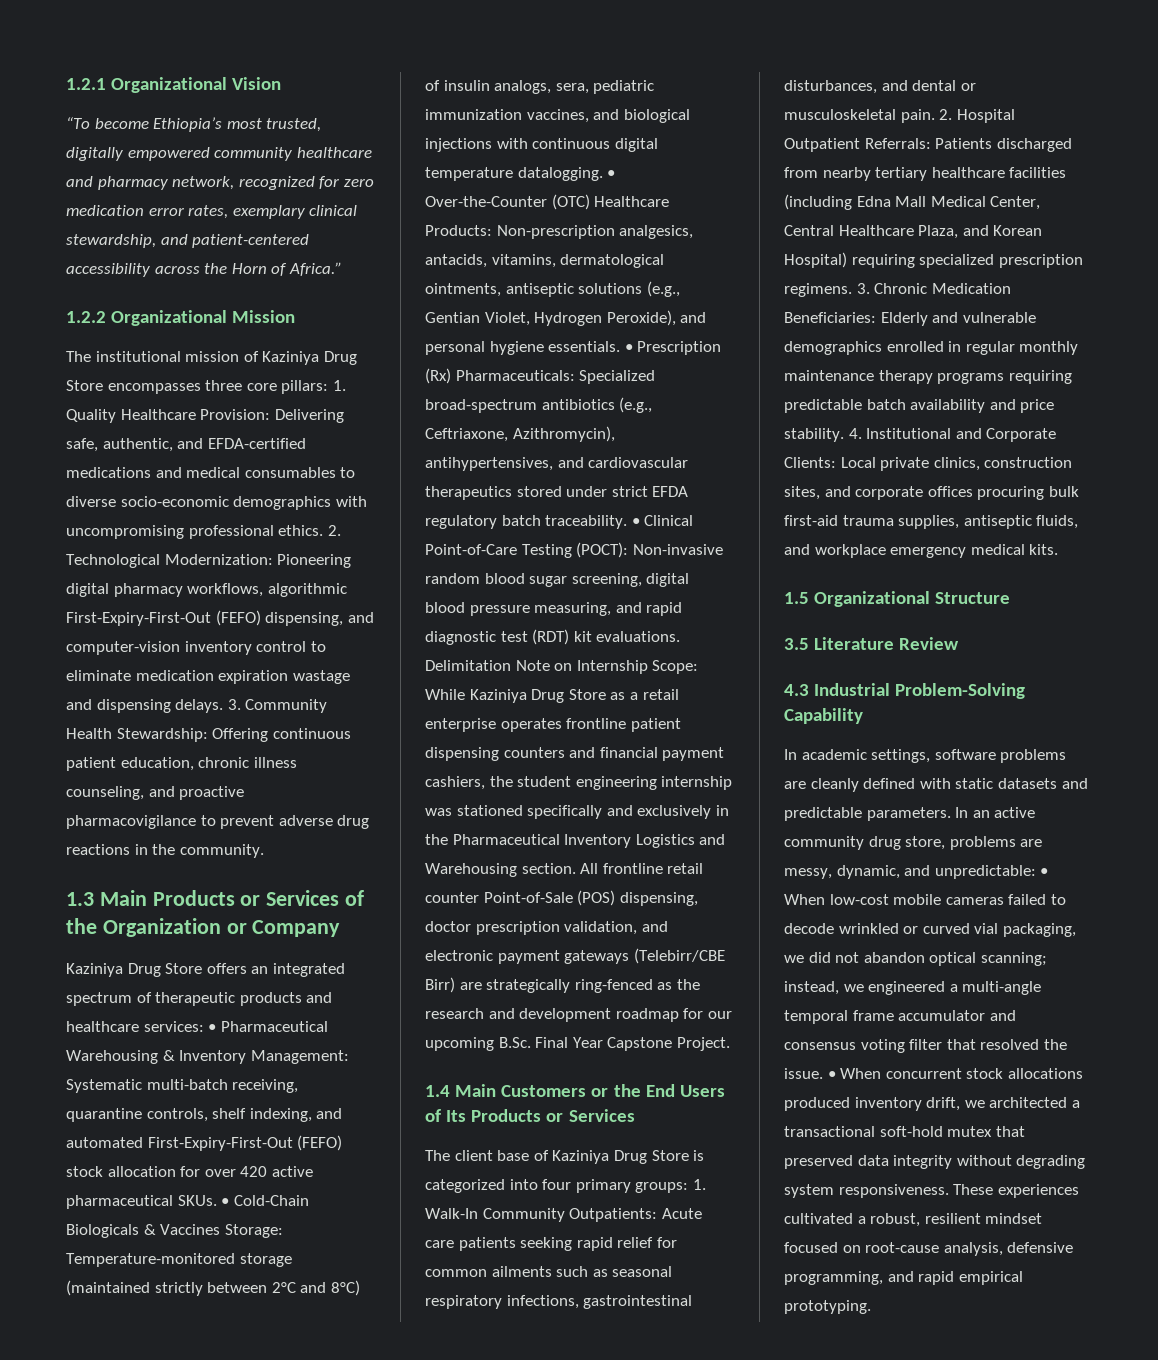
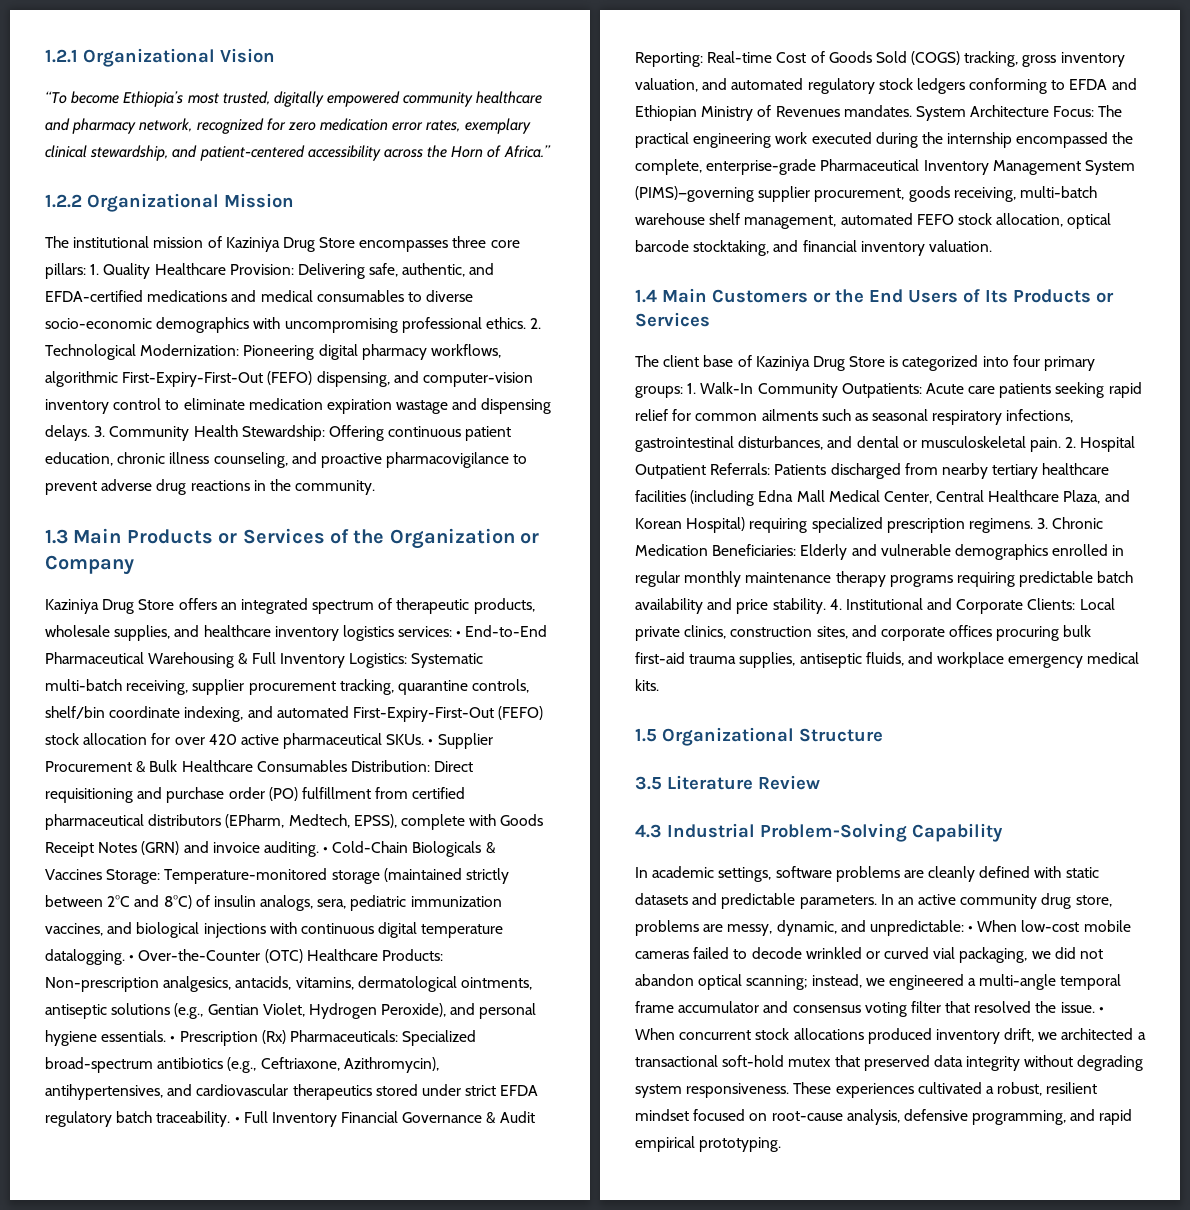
[239,992,333,1006] [66,1021,139,1032] products and healthcare -> [473,598,535,614] [45,625,394,641] products, wholesale supplies, and healthcare inventory logistics
(217, 1028) none -> [465,625,548,637] End-to-End
[179,1050,349,1064] [66,1079,299,1093] [66,1108,247,1122] Inventory Management: Systematic multi-batch receiving, quarantine controls, shelf -> [251,652,484,668] [45,679,530,695] [45,706,181,719] Full Inventory Logistics: Systematic multi-batch receiving, supplier procurement tracking, quarantine controls, shelf/bin coordinate
(230, 1202) none -> [437,733,493,749] [45,760,474,773] [45,787,466,803] [45,814,544,830] [45,841,329,857] Supplier Procurement & Bulk Healthcare Consumables Distribution: Direct requisitioning and purchase order (PO) fulfillment from certified pharmaceutical distributors (EPharm, Medtech, EPSS), complete with Goods Receipt Notes (GRN) and invoice auditing. •
[644,515,694,526] [425,542,723,558] [425,573,690,587] [425,602,683,616] [425,629,681,645] [425,660,699,674] [425,689,679,703] [425,718,681,732] [425,747,725,761] [425,776,733,790] [425,805,729,819] [425,834,726,848] [425,863,704,877] [425,890,698,906] [425,921,668,935] [425,948,725,964] [425,977,700,993] [425,1008,732,1022] [425,1037,730,1051] Clinical Point-of-Care Testing (POCT): Non-invasive random blood sugar screening, digital blood pressure measuring, and rapid diagnostic test (RDT) kit evaluations. Delimitation Note on Internship Scope: While Kaziniya Drug Store as a retail enterprise operates frontline patient dispensing counters and financial payment cashiers, the student engineering internship was stationed specifically and exclusively in the Pharmaceutical Inventory Logistics and Warehousing section. All frontline retail counter Point-of-Sale (POS) dispensing, doctor prescription validation, and electronic payment gateways (Telebirr/CBE Birr) are strategically ring-fenced as the research and development roadmap for our upcoming B.Sc. Final Year Capstone Project. -> [243,1111,535,1127] [635,51,1125,67] [635,78,1137,94] [635,105,1123,121] [635,132,1134,148] [635,159,1135,175] [635,186,1097,202] [635,213,1112,229] [635,240,992,256] Full Inventory Financial Governance & Audit Reporting: Real-time Cost of Goods Sold (COGS) tracking, gross inventory valuation, and automated regulatory stock ledgers conforming to EFDA and Ethiopian Ministry of Revenues mandates. System Architecture Focus: The practical engineering work executed during the internship encompassed the complete, enterprise-grade Pharmaceutical Inventory Management System (PIMS)—governing supplier procurement, goods receiving, multi-batch warehouse shelf management, automated FEFO stock allocation, optical barcode stocktaking, and financial inventory valuation.

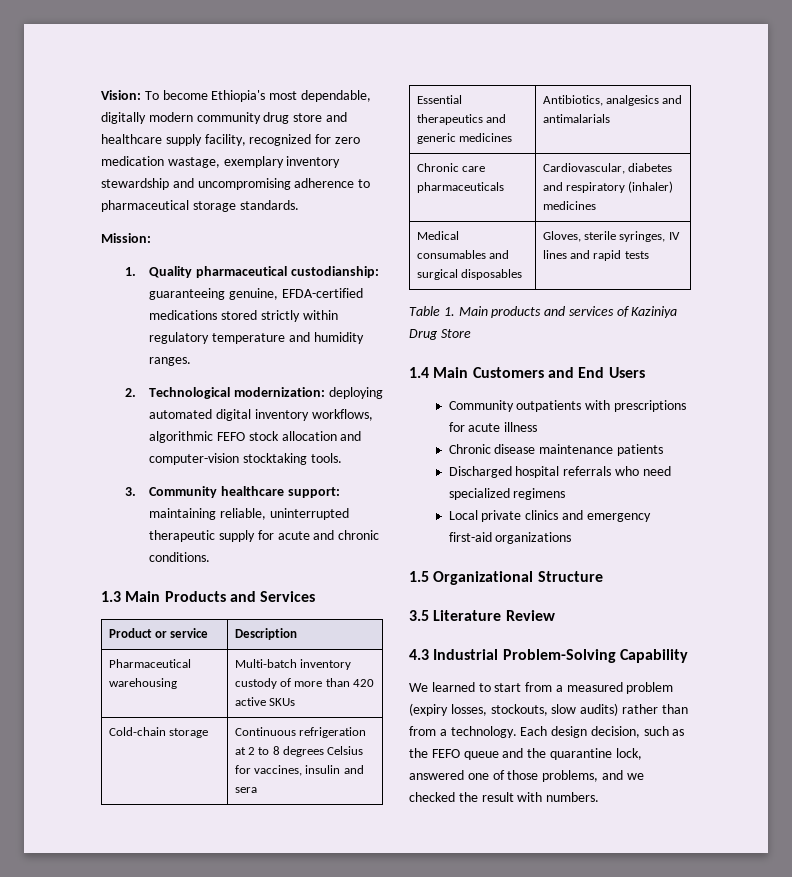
[45,48,275,67] [45,91,543,107] [45,118,531,134] [45,145,551,161] [45,193,294,212] [45,236,520,252] [45,263,495,279] [45,290,474,302] [45,317,542,333] [45,344,501,360] [45,371,533,387] [45,398,552,414] [45,425,512,441] [45,452,528,468] [45,479,376,495] [45,528,540,549] [45,555,134,575] [45,598,535,614] [45,625,548,641] [45,652,484,668] [45,679,530,695] [45,706,544,722] [45,733,493,749] [45,760,474,773] [45,787,466,803] [45,814,544,830] [45,841,496,857] [45,868,509,884] [45,895,502,911] [45,922,504,938] [45,949,443,965] [45,976,532,992] [45,1003,537,1019] [45,1030,477,1046] [45,1057,439,1073] [45,1084,539,1100] [45,1111,535,1127] [635,51,1125,67] [635,78,1137,94] [635,105,1123,121] [635,132,1134,148] [635,159,1135,175] [635,186,1097,202] [635,213,1112,229] [635,240,992,256] 1.2.1 Organizational Vision // “To become Ethiopia’s most trusted, digitally empowered community healthcare and pharmacy network, recognized for zero medication error rates, exemplary clinical stewardship, and patient-centered accessibility across the Horn of Africa.” // 1.2.2 Organizational Mission // The institutional mission of Kaziniya Drug Store encompasses three core pillars: 1. Quality Healthcare Provision: Delivering safe, authentic, and EFDA-certified medications and medical consumables to diverse socio-economic demographics with uncompromising professional ethics. 2. Technological Modernization: Pioneering digital pharmacy workflows, algorithmic First-Expiry-First-Out (FEFO) dispensing, and computer-vision inventory control to eliminate medication expiration wastage and dispensing delays. 3. Community Health Stewardship: Offering continuous patient education, chronic illness counseling, and proactive pharmacovigilance to prevent adverse drug reactions in the community. // 1.3 Main Products or Services of the Organization or Company // Kaziniya Drug Store offers an integrated spectrum of therapeutic products, wholesale supplies, and healthcare inventory logistics services: • End-to-End Pharmaceutical Warehousing & Full Inventory Logistics: Systematic multi-batch receiving, supplier procurement tracking, quarantine controls, shelf/bin coordinate indexing, and automated First-Expiry-First-Out (FEFO) stock allocation for over 420 active pharmaceutical SKUs. • Supplier Procurement & Bulk Healthcare Consumables Distribution: Direct requisitioning and purchase order (PO) fulfillment from certified pharmaceutical distributors (EPharm, Medtech, EPSS), complete with Goods Receipt Notes (GRN) and invoice auditing. • Cold-Chain Biologicals & Vaccines Storage: Temperature-monitored storage (maintained strictly between 2°C and 8°C) of insulin analogs, sera, pediatric immunization vaccines, and biological injections with continuous digital temperature datalogging. • Over-the-Counter (OTC) Healthcare Products: Non-prescription analgesics, antacids, vitamins, dermatological ointments, antiseptic solutions (e.g., Gentian Violet, Hydrogen Peroxide), and personal hygiene essentials. • Prescription (Rx) Pharmaceuticals: Specialized broad-spectrum antibiotics (e.g., Ceftriaxone, Azithromycin), antihypertensives, and cardiovascular therapeutics stored under strict EFDA regulatory batch traceability. • Full Inventory Financial Governance & Audit Reporting: Real-time Cost of Goods Sold (COGS) tracking, gross inventory valuation, and automated regulatory stock ledgers conforming to EFDA and Ethiopian Ministry of Revenues mandates. System Architecture Focus: The practical engineering work executed during the internship encompassed the complete, enterprise-grade Pharmaceutical Inventory Management System (PIMS)—governing supplier procurement, goods receiving, multi-batch warehouse shelf management, automated FEFO stock allocation, optical barcode stocktaking, and financial inventory valuation. -> [101,90,371,102] [101,112,347,124] [101,134,360,146] [101,156,341,168] [101,178,371,190] [101,200,299,212] [101,233,151,243] [125,266,379,278] [149,288,363,300] [149,310,338,322] [149,332,364,344] [149,357,192,366] [125,387,383,399] [149,409,373,421] [149,431,362,443] [149,453,342,465] [125,486,340,498] [149,508,349,520] [149,530,380,542] [149,552,211,562] [101,591,316,602] [108,628,209,638] [234,628,297,640] [108,659,191,668] [108,678,177,689] [234,659,351,670] [234,678,374,689] [234,697,295,706] [108,727,208,738] [234,727,366,738] [234,746,364,757] [234,765,364,776] [234,787,257,793] [416,95,462,104] [416,114,506,125] [416,133,512,144] [542,95,683,106] [542,114,610,123] [416,163,485,172] [416,182,504,193] [542,163,672,174] [542,181,674,193] [542,201,596,210] [416,231,459,240] [416,250,509,259] [416,269,522,280] [542,231,680,242] [542,250,649,261] [409,306,678,318] [409,329,471,340] Vision: To become Ethiopia's most dependable, digitally modern community drug store and healthcare supply facility, recognized for zero medication wastage, exemplary inventory stewardship and uncompromising adherence to pharmaceutical storage standards. // Mission: // 1. Quality pharmaceutical custodianship: guaranteeing genuine, EFDA-certified medications stored strictly within regulatory temperature and humidity ranges. // 2. Technological modernization: deploying automated digital inventory workflows, algorithmic FEFO stock allocation and computer-vision stocktaking tools. // 3. Community healthcare support: maintaining reliable, uninterrupted therapeutic supply for acute and chronic conditions. // 1.3 Main Products and Services // Product or service | Description // Pharmaceutical warehousing | Multi-batch inventory custody of more than 420 active SKUs // Cold-chain storage | Continuous refrigeration at 2 to 8 degrees Celsius for vaccines, insulin and sera // Essential therapeutics and generic medicines | Antibiotics, analgesics and antimalarials // Chronic care pharmaceuticals | Cardiovascular, diabetes and respiratory (inhaler) medicines // Medical consumables and surgical disposables | Gloves, sterile syringes, IV lines and rapid tests // Table 1. Main products and services of Kaziniya Drug Store
[813,289,864,303] or the -> [547,367,574,378] and
[963,289,1114,303] [635,312,710,327] [635,355,1096,371] [635,382,1142,398] [635,409,1074,425] [635,436,1136,452] [635,463,1110,479] [635,490,1130,506] [635,517,1104,533] [635,544,1125,560] [635,571,1134,587] [635,598,1115,614] [635,625,1092,641] [635,652,1140,668] [635,679,659,691] of Its Products or Services // The client base of Kaziniya Drug Store is categorized into four primary groups: 1. Walk-In Community Outpatients: Acute care patients seeking rapid relief for common ailments such as seasonal respiratory infections, gastrointestinal disturbances, and dental or musculoskeletal pain. 2. Hospital Outpatient Referrals: Patients discharged from nearby tertiary healthcare facilities (including Edna Mall Medical Center, Central Healthcare Plaza, and Korean Hospital) requiring specialized prescription regimens. 3. Chronic Medication Beneficiaries: Elderly and vulnerable demographics enrolled in regular monthly maintenance therapy programs requiring predictable batch availability and price stability. 4. Institutional and Corporate Clients: Local private clinics, construction sites, and corporate offices procuring bulk first-aid trauma supplies, antiseptic fluids, and workplace emergency medical kits. -> [448,400,686,412] [448,422,538,432] [448,444,663,456] [448,466,671,478] [448,488,566,500] [448,510,651,522] [448,532,572,544] // Community outpatients with prescriptions for acute illness // Chronic disease maintenance patients // Discharged hospital referrals who need specialized regimens // Local private clinics and emergency first-aid organizations
[635,866,1099,882] [635,893,1112,909] [635,920,1131,936] [635,947,1104,963] [635,974,1122,990] [635,1001,1104,1017] [635,1028,1146,1044] [635,1055,1144,1071] [635,1082,1098,1098] [635,1109,1133,1125] [635,1136,782,1152] In academic settings, software problems are cleanly defined with static datasets and predictable parameters. In an active community drug store, problems are messy, dynamic, and unpredictable: • When low-cost mobile cameras failed to decode wrinkled or curved vial packaging, we did not abandon optical scanning; instead, we engineered a multi-angle temporal frame accumulator and consensus voting filter that resolved the issue. • When concurrent stock allocations produced inventory drift, we architected a transactional soft-hold mutex that preserved data integrity without degrading system responsiveness. These experiences cultivated a robust, resilient mindset focused on root-cause analysis, defensive programming, and rapid empirical prototyping. -> [409,682,674,694] [409,703,688,716] [409,726,685,738] [409,748,642,760] [409,770,644,782] [409,792,600,802] We learned to start from a measured problem (expiry losses, stockouts, slow audits) rather than from a technology. Each design decision, such as the FEFO queue and the quarantine lock, answered one of those problems, and we checked the result with numbers.

